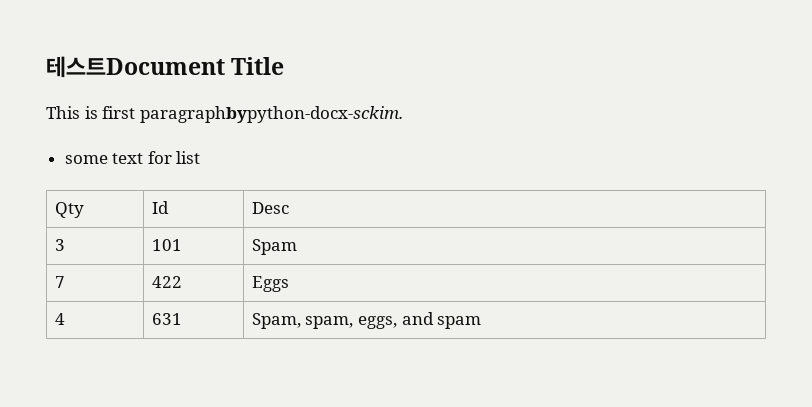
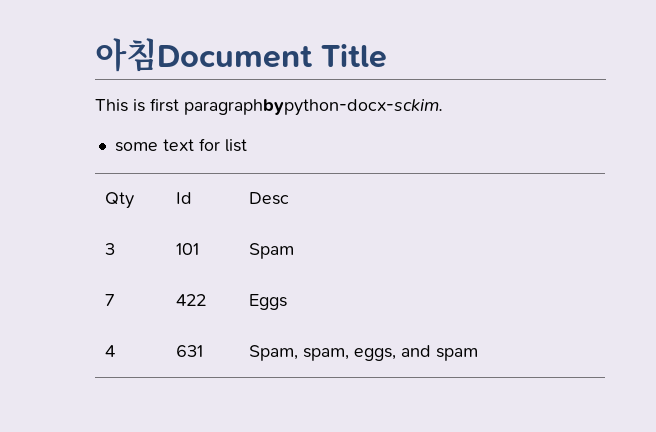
[46,56,225,78] 테스트Document -> [95,38,312,72] 아침Document

